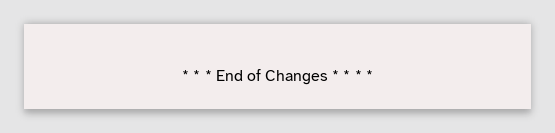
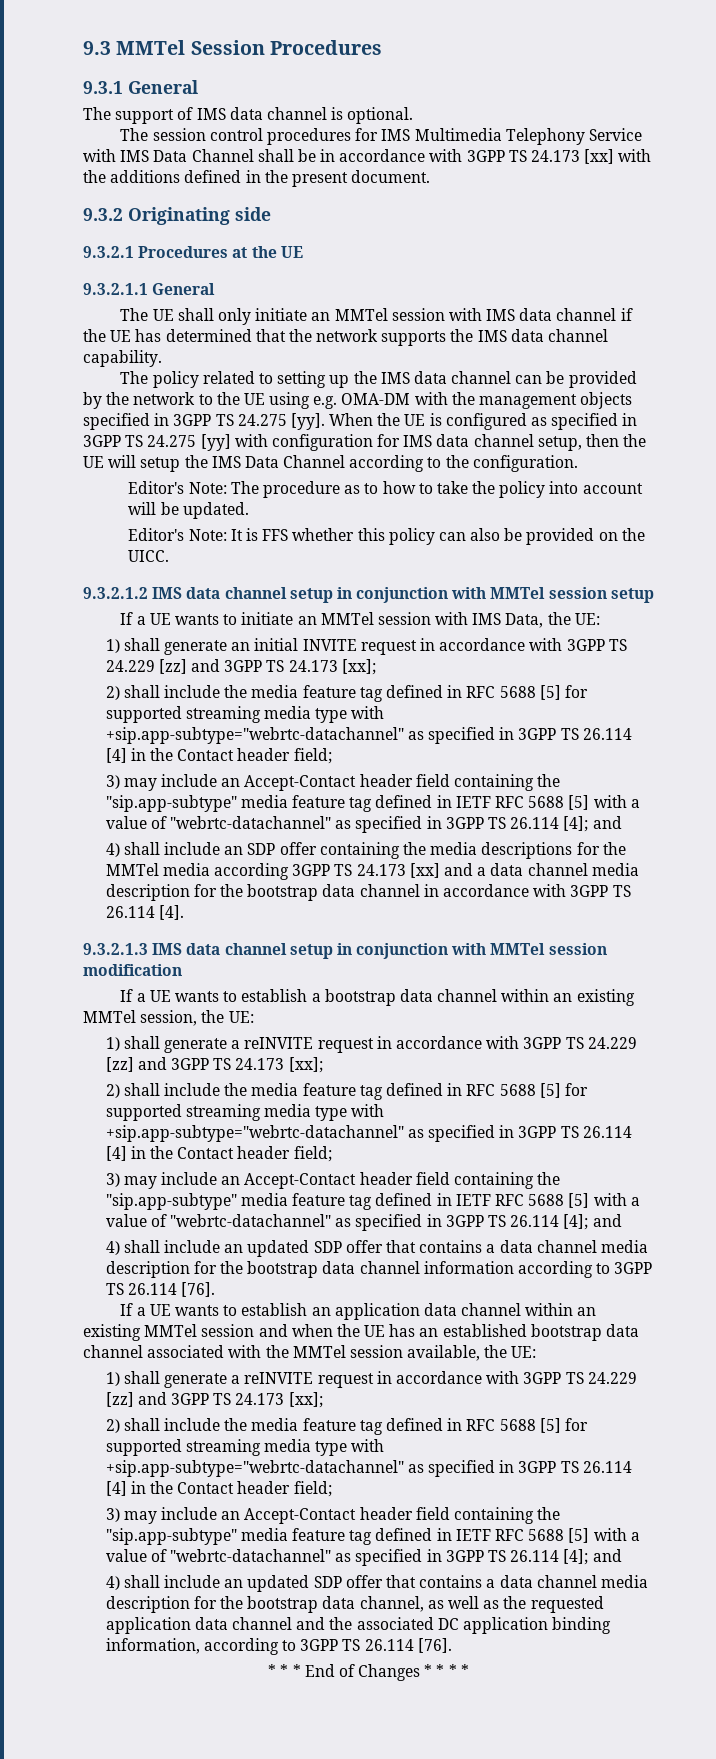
(182, 75) none -> [83,40,382,55] [83,80,198,94] [83,107,414,124] [120,128,642,145] [83,149,652,164] [83,170,431,187] [83,207,271,225] [83,246,303,258] [83,283,216,295] [120,308,633,325] [83,329,609,346] [83,350,162,367] [120,371,637,388] [83,392,633,409] [83,413,638,430] [83,434,647,451] [83,455,578,472] [128,481,643,498] [128,502,249,519] [128,528,645,545] [128,550,170,562] [83,587,654,603] [120,612,600,628] [105,638,627,655] [105,659,376,675] [105,685,588,702] [105,706,385,723] [105,727,632,744] [105,748,332,764] [105,774,561,791] [105,795,640,812] [105,816,622,833] [105,842,626,859] [105,863,639,880] [105,884,631,901] [105,905,184,920] [83,943,607,959] [83,964,182,976] [120,989,635,1006] [83,1010,254,1026] [105,1036,637,1053] [105,1057,323,1073] [105,1083,588,1100] [105,1104,385,1121] [105,1125,632,1142] [105,1146,332,1162] [105,1172,561,1189] [105,1193,640,1210] [105,1214,622,1231] [105,1240,648,1257] [105,1261,653,1278] [105,1282,216,1297] [120,1303,597,1320] [83,1324,640,1341] [83,1345,537,1361] [105,1371,637,1388] [105,1392,323,1408] [105,1418,588,1435] [105,1439,385,1456] [105,1460,632,1477] [105,1481,332,1497] [105,1507,561,1524] [105,1528,640,1545] [105,1549,622,1566] [105,1575,648,1592] [105,1596,604,1613] [105,1617,612,1634] [105,1638,452,1655] 9.3 MMTel Session Procedures // 9.3.1 General // The support of IMS data channel is optional. // The session control procedures for IMS Multimedia Telephony Service with IMS Data Channel shall be in accordance with 3GPP TS 24.173 [xx] with the additions defined in the present document. // 9.3.2 Originating side // 9.3.2.1 Procedures at the UE // 9.3.2.1.1 General // The UE shall only initiate an MMTel session with IMS data channel if the UE has determined that the network supports the IMS data channel capability. // The policy related to setting up the IMS data channel can be provided by the network to the UE using e.g. OMA-DM with the management objects specified in 3GPP TS 24.275 [yy]. When the UE is configured as specified in 3GPP TS 24.275 [yy] with configuration for IMS data channel setup, then the UE will setup the IMS Data Channel according to the configuration. // Editor's Note: The procedure as to how to take the policy into account will be updated. // Editor's Note: It is FFS whether this policy can also be provided on the UICC. // 9.3.2.1.2 IMS data channel setup in conjunction with MMTel session setup // If a UE wants to initiate an MMTel session with IMS Data, the UE: // 1) shall generate an initial INVITE request in accordance with 3GPP TS 24.229 [zz] and 3GPP TS 24.173 [xx]; // 2) shall include the media feature tag defined in RFC 5688 [5] for supported streaming media type with +sip.app-subtype="webrtc-datachannel" as specified in 3GPP TS 26.114 [4] in the Contact header field; // 3) may include an Accept-Contact header field containing the "sip.app-subtype" media feature tag defined in IETF RFC 5688 [5] with a value of "webrtc-datachannel" as specified in 3GPP TS 26.114 [4]; and // 4) shall include an SDP offer containing the media descriptions for the MMTel media according 3GPP TS 24.173 [xx] and a data channel media description for the bootstrap data channel in accordance with 3GPP TS 26.114 [4]. // 9.3.2.1.3 IMS data channel setup in conjunction with MMTel session modification // If a UE wants to establish a bootstrap data channel within an existing MMTel session, the UE: // 1) shall generate a reINVITE request in accordance with 3GPP TS 24.229 [zz] and 3GPP TS 24.173 [xx]; // 2) shall include the media feature tag defined in RFC 5688 [5] for supported streaming media type with +sip.app-subtype="webrtc-datachannel" as specified in 3GPP TS 26.114 [4] in the Contact header field; // 3) may include an Accept-Contact header field containing the "sip.app-subtype" media feature tag defined in IETF RFC 5688 [5] with a value of "webrtc-datachannel" as specified in 3GPP TS 26.114 [4]; and // 4) shall include an updated SDP offer that contains a data channel media description for the bootstrap data channel information according to 3GPP TS 26.114 [76]. // If a UE wants to establish an application data channel within an existing MMTel session and when the UE has an established bootstrap data channel associated with the MMTel session available, the UE: // 1) shall generate a reINVITE request in accordance with 3GPP TS 24.229 [zz] and 3GPP TS 24.173 [xx]; // 2) shall include the media feature tag defined in RFC 5688 [5] for supported streaming media type with +sip.app-subtype="webrtc-datachannel" as specified in 3GPP TS 26.114 [4] in the Contact header field; // 3) may include an Accept-Contact header field containing the "sip.app-subtype" media feature tag defined in IETF RFC 5688 [5] with a value of "webrtc-datachannel" as specified in 3GPP TS 26.114 [4]; and // 4) shall include an updated SDP offer that contains a data channel media description for the bootstrap data channel, as well as the requested application data channel and the associated DC application binding information, according to 3GPP TS 26.114 [76]. //

